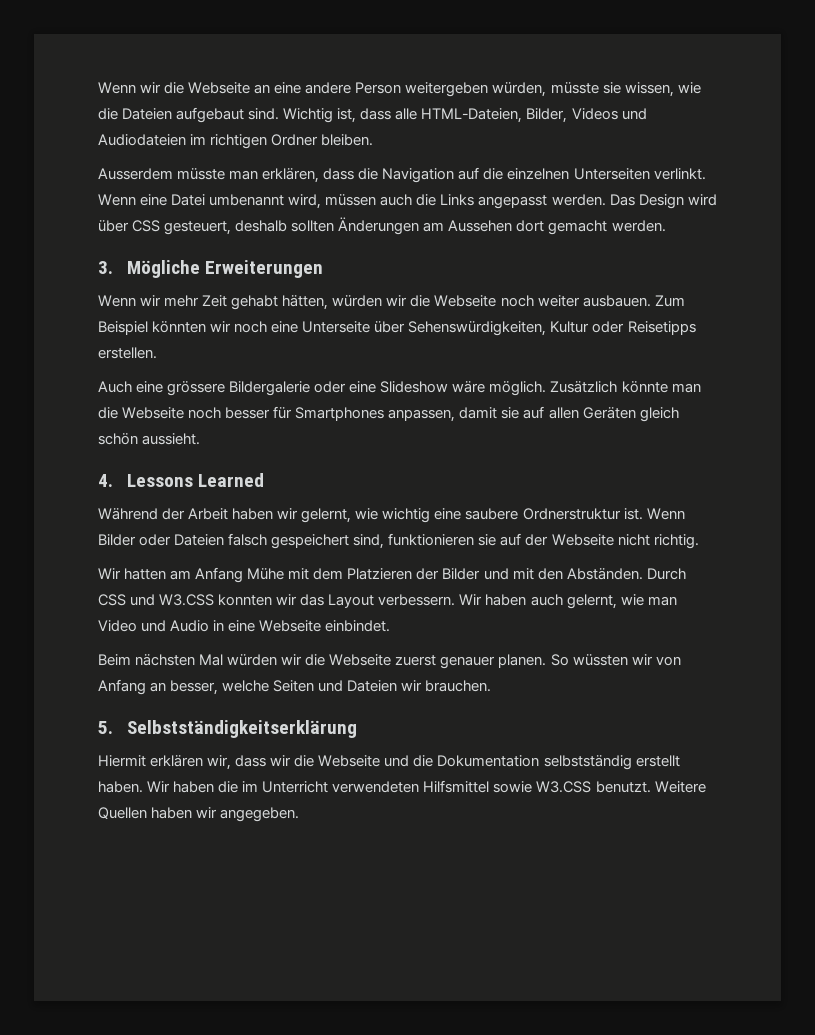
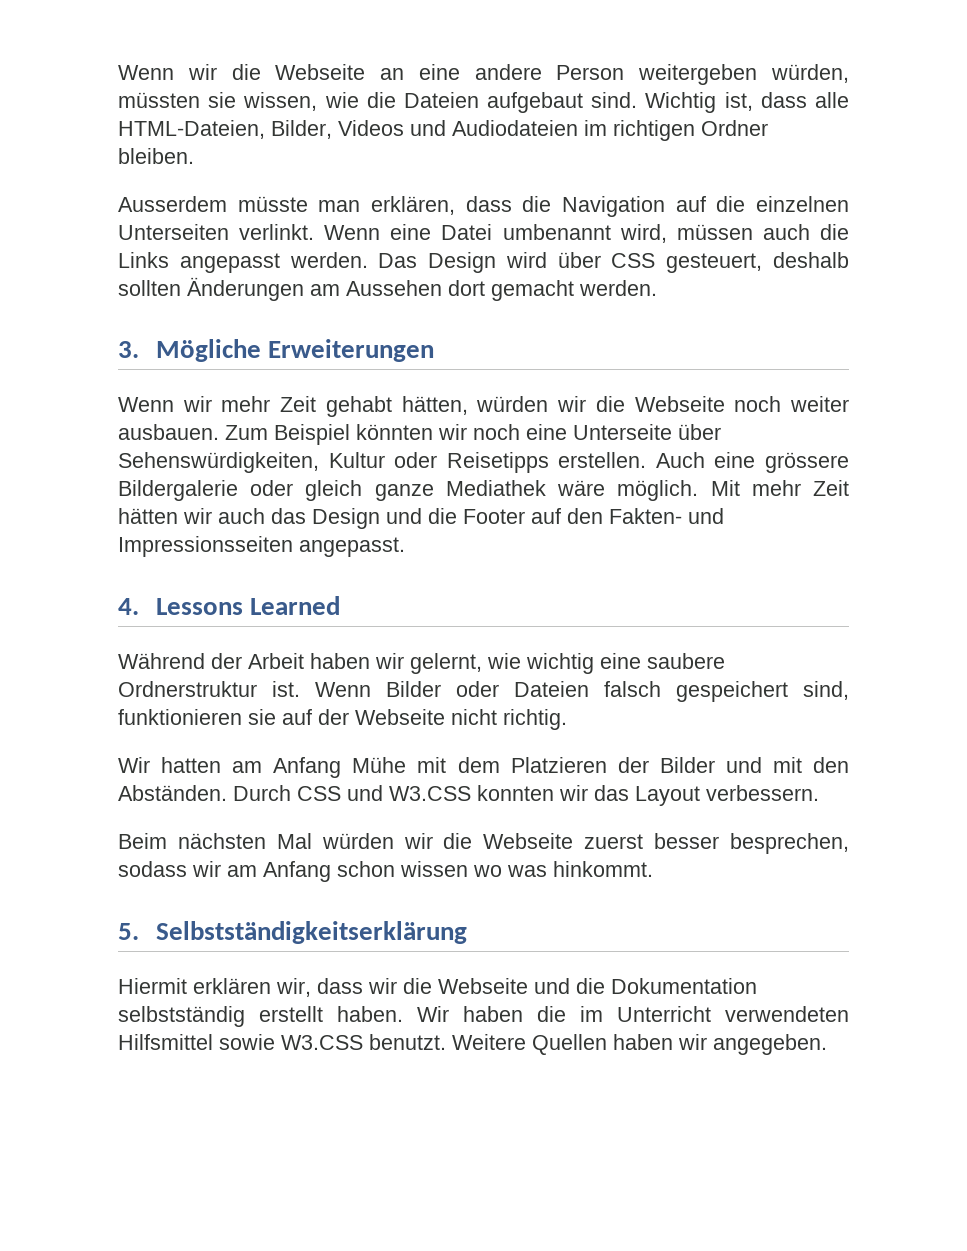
[550,82,599,94] müsste -> [118,92,200,108] müssten
(157, 353) // -> (647, 460) none
[349,381,701,396] [98,406,679,422] [98,433,201,445] eine Slideshow wäre möglich. Zusätzlich könnte man die Webseite noch besser für Smartphones anpassen, damit sie auf allen Geräten gleich schön aussieht. -> [305,480,849,501] [118,508,724,529] [118,536,405,557] gleich ganze Mediathek wäre möglich. Mit mehr Zeit hätten wir auch das Design und die Footer auf den Fakten- und Impressionsseiten angepasst.
[459,594,677,609] [98,620,391,632] Wir haben auch gelernt, wie man Video und Audio in eine Webseite einbindet. -> (819, 793) none
[440,654,681,669] [98,679,492,695] genauer planen. So wüssten wir von Anfang an besser, welche Seiten und Dateien wir brauchen. -> [654,833,850,854] [118,861,653,882] besser besprechen, sodass wir am Anfang schon wissen wo was hinkommt.

